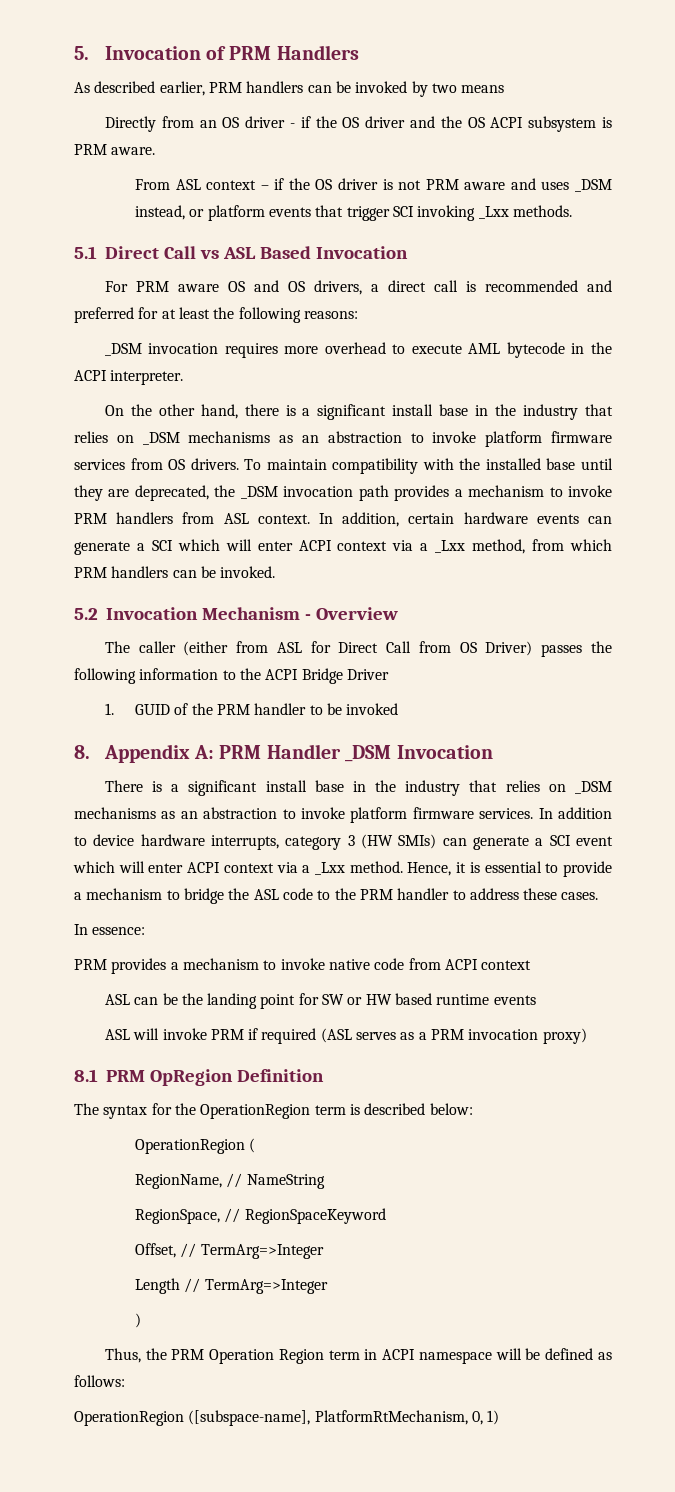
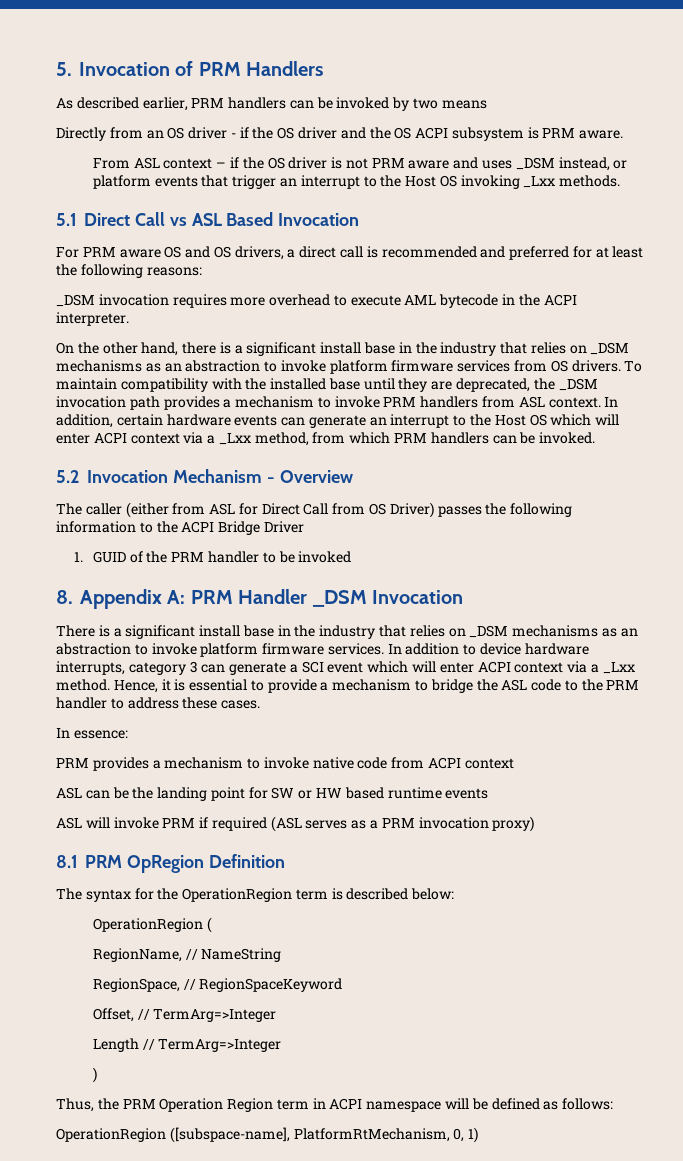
[392,206,414,217] SCI -> [279,175,457,189] an interrupt to the Host OS
[136,540,173,551] a SCI -> [369,414,547,428] an interrupt to the Host OS
[361,834,437,849] (HW SMIs) -> (198, 667) none

